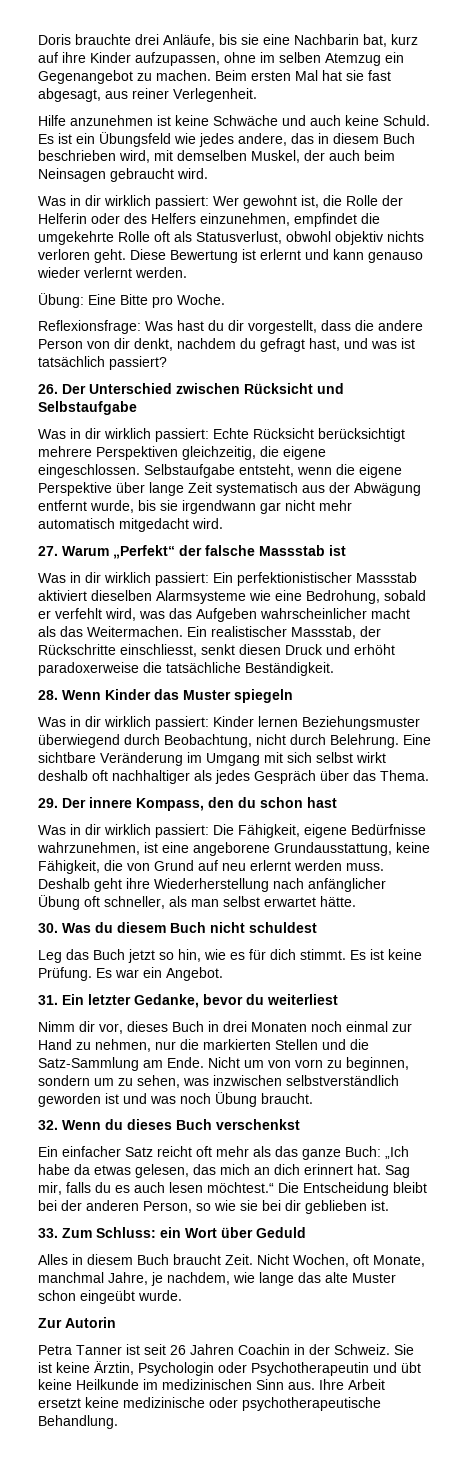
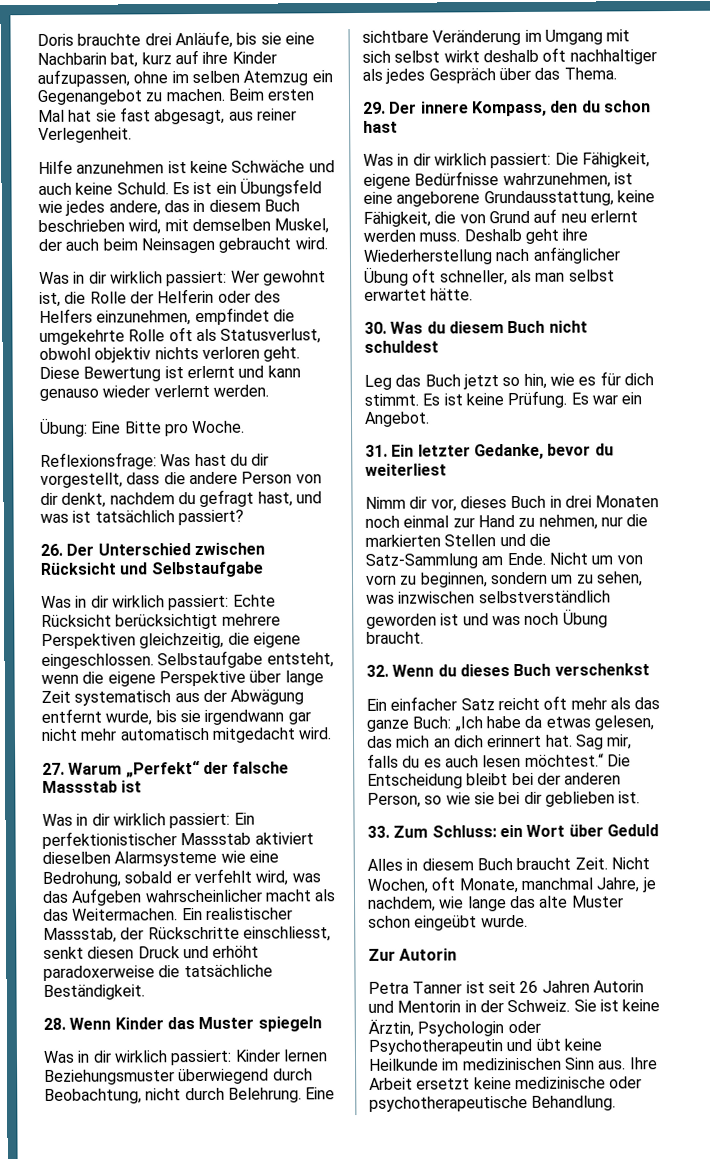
[238,1344,290,1355] Coachin -> [592,980,644,993] [368,1000,462,1013] Autorin und Mentorin

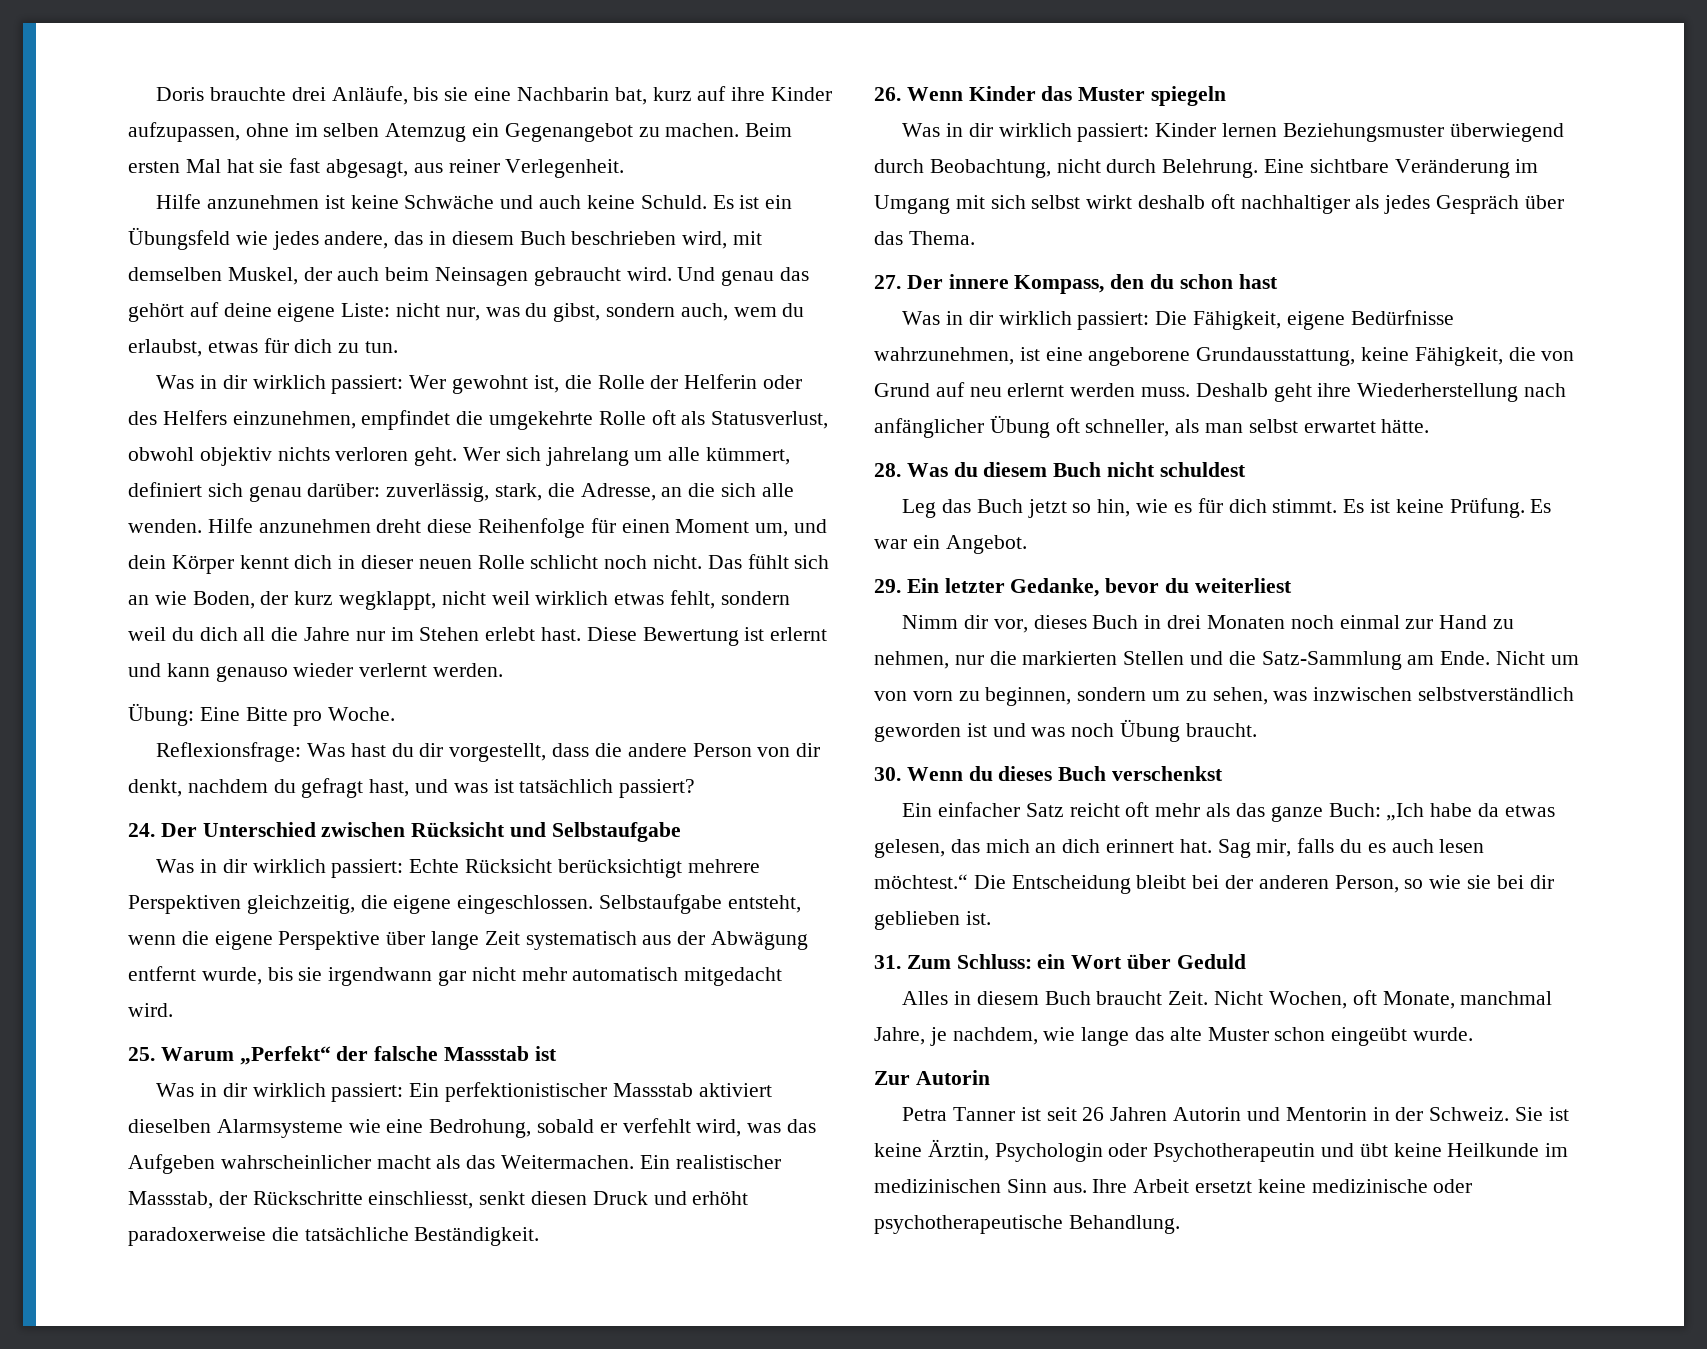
(328, 243) none -> [677,267,810,286] [128,302,805,322] [128,338,399,357] Und genau das gehört auf deine eigene Liste: nicht nur, was du gibst, sondern auch, wem du erlaubst, etwas für dich zu tun.
(301, 354) none -> [463,447,791,466] [128,482,794,502] [128,518,828,538] [128,554,830,574] [128,590,790,610] [128,627,582,641] Wer sich jahrelang um alle kümmert, definiert sich genau darüber: zuverlässig, stark, die Adresse, an die sich alle wenden. Hilfe anzunehmen dreht diese Reihenfolge für einen Moment um, und dein Körper kennt dich in dieser neuen Rolle schlicht noch nicht. Das fühlt sich an wie Boden, der kurz wegklappt, nicht weil wirklich etwas fehlt, sondern weil du dich all die Jahre nur im Stehen erlebt hast.
[40,543,63,556] 26. -> [128,823,155,837] 24.
[42,762,65,775] 27. -> [128,1047,155,1061] 25.
[43,1017,66,1030] 28. -> [874,87,901,101] 26.
[362,101,386,114] 29. -> [874,275,901,289] 27.
[364,321,387,334] 30. -> [874,463,901,477] 28.
[365,444,388,457] 31. -> [874,579,901,593] 29.
[366,664,389,677] 32. -> [874,767,901,781] 30.
[367,825,390,838] 33. -> [874,955,901,969] 31.

